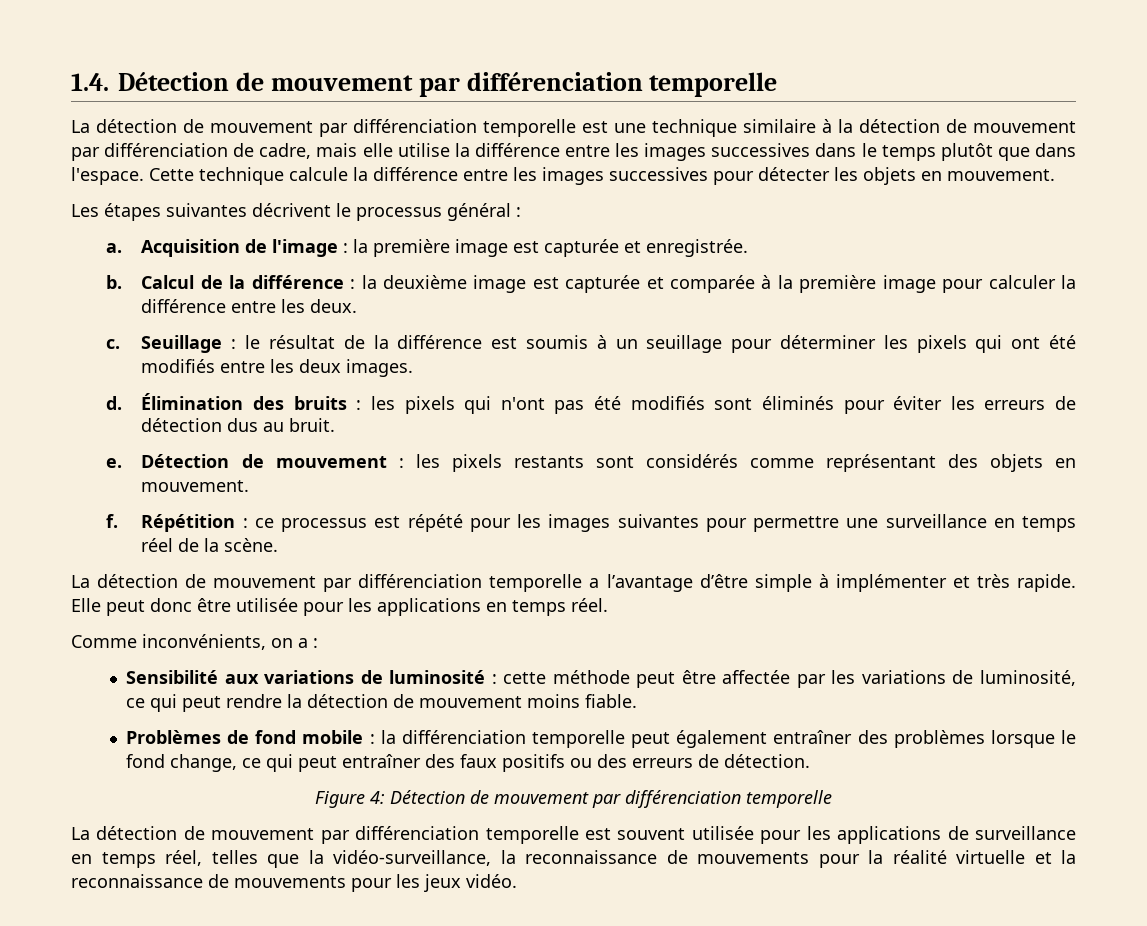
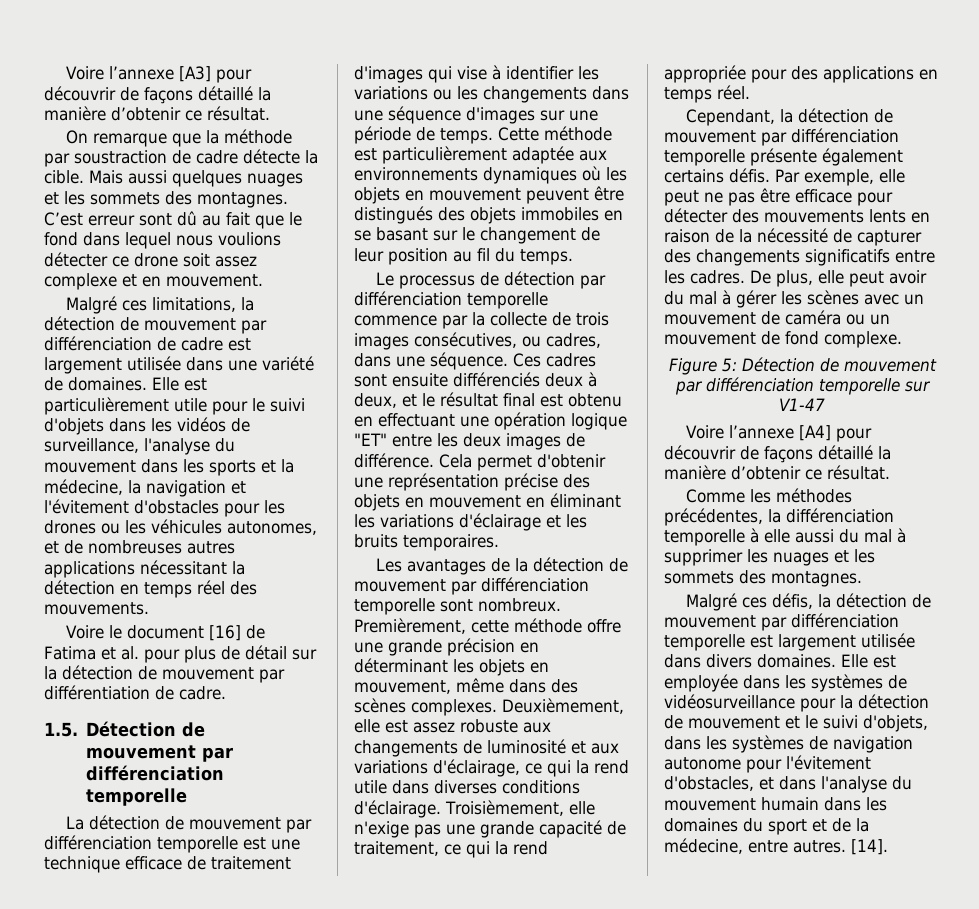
[71,73,109,91] 1.4. -> [65,66,252,83] [44,86,271,104] [44,106,270,121] [65,129,292,147] [44,149,318,167] [44,170,303,187] [44,191,288,208] [44,211,302,229] [44,232,281,249] [44,252,257,267] [44,273,263,290] [65,296,254,314] [44,316,267,334] [44,336,251,351] [44,356,314,374] [44,377,207,391] [44,397,305,415] [44,417,250,435] [44,438,235,455] [44,459,294,476] [44,479,246,497] [44,499,285,517] [44,519,317,535] [44,540,235,554] [44,560,245,578] [44,580,257,598] [44,602,149,615] [65,625,265,641] [44,645,317,663] [44,665,285,683] [44,685,226,700] [44,722,78,737] Voire l’annexe [A3] pour découvrir de façons détaillé la manière d’obtenir ce résultat. // On remarque que la méthode par soustraction de cadre détecte la cible. Mais aussi quelques nuages et les sommets des montagnes. C’est erreur sont dû au fait que le fond dans lequel nous voulions détecter ce drone soit assez complexe et en mouvement. // Malgré ces limitations, la détection de mouvement par différenciation de cadre est largement utilisée dans une variété de domaines. Elle est particulièrement utile pour le suivi d'objets dans les vidéos de surveillance, l'analyse du mouvement dans les sports et la médecine, la navigation et l'évitement d'obstacles pour les drones ou les véhicules autonomes, et de nombreuses autres applications nécessitant la détection en temps réel des mouvements. // Voire le document [16] de Fatima et al. pour plus de détail sur la détection de mouvement par différentiation de cadre. // 1.5.
[743,119,1076,133] [71,143,1076,161] [71,167,1055,185] [71,203,521,221] [106,239,749,257] [106,275,1076,293] [141,299,358,313] [106,335,1077,353] [141,359,414,377] [106,393,1076,414] [141,418,336,432] [106,454,1076,472] [141,480,250,492] [106,514,1076,532] [141,538,279,552] [71,574,1077,592] [71,598,608,616] [71,634,318,650] [126,670,1076,688] [126,694,638,712] [126,730,1076,748] [126,754,811,772] similaire à la détection de mouvement par différenciation de cadre, mais elle utilise la différence entre les images successives dans le temps plutôt que dans l'espace. Cette technique calcule la différence entre les images successives pour détecter les objets en mouvement. // Les étapes suivantes décrivent le processus général : // a. Acquisition de l'image : la première image est capturée et enregistrée. // b. Calcul de la différence : la deuxième image est capturée et comparée à la première image pour calculer la différence entre les deux. // c. Seuillage : le résultat de la différence est soumis à un seuillage pour déterminer les pixels qui ont été modifiés entre les deux images. // d. Élimination des bruits : les pixels qui n'ont pas été modifiés sont éliminés pour éviter les erreurs de détection dus au bruit. // e. Détection de mouvement : les pixels restants sont considérés comme représentant des objets en mouvement. // f. Répétition : ce processus est répété pour les images suivantes pour permettre une surveillance en temps réel de la scène. // La détection de mouvement par différenciation temporelle a l’avantage d’être simple à implémenter et très rapide. Elle peut donc être utilisée pour les applications en temps réel. // Comme inconvénients, on a : // Sensibilité aux variations de luminosité : cette méthode peut être affectée par les variations de luminosité, ce qui peut rendre la détection de mouvement moins fiable. // Problèmes de fond mobile : la différenciation temporelle peut également entraîner des problèmes lorsque le fond change, ce qui peut entraîner des faux positifs ou des erreurs de détection. -> [125,856,291,870] [354,65,599,83] [354,86,629,103] [354,106,598,124] [354,126,612,144] [354,146,607,164] [354,166,627,184] [354,186,624,204] [354,206,623,224] [354,227,600,244] [354,248,573,265] [375,271,606,289] [354,291,548,309] [354,312,609,329] [354,332,601,350] [354,352,596,370] [354,372,597,387] [354,392,622,408] [354,412,627,430] [354,433,585,450] [354,453,606,471] [354,473,590,491] [354,493,621,511] [354,513,587,531] [354,534,499,551] [375,557,628,575] [354,577,589,595] [354,598,561,615] [354,618,621,634] [354,638,539,656] [354,658,549,676] [354,678,578,694] [354,698,624,716] [354,719,551,733] [354,739,619,757] [354,759,629,777] [354,780,580,794] [354,800,595,818] [354,820,626,838] [354,841,548,858] [664,65,938,83] [664,85,750,103] [685,108,893,126] [664,128,899,146] [664,148,903,166] [664,168,905,186] [664,188,893,206] [664,208,930,223] [664,228,922,246] [664,249,935,266] [664,270,927,287] [664,290,924,308] [664,310,890,325] [664,331,902,348] efficace de traitement d'images qui vise à identifier les variations ou les changements dans une séquence d'images sur une période de temps. Cette méthode est particulièrement adaptée aux environnements dynamiques où les objets en mouvement peuvent être distingués des objets immobiles en se basant sur le changement de leur position au fil du temps. // Le processus de détection par différenciation temporelle commence par la collecte de trois images consécutives, ou cadres, dans une séquence. Ces cadres sont ensuite différenciés deux à deux, et le résultat final est obtenu en effectuant une opération logique "ET" entre les deux images de différence. Cela permet d'obtenir une représentation précise des objets en mouvement en éliminant les variations d'éclairage et les bruits temporaires. // Les avantages de la détection de mouvement par différenciation temporelle sont nombreux. Premièrement, cette méthode offre une grande précision en déterminant les objets en mouvement, même dans des scènes complexes. Deuxièmement, elle est assez robuste aux changements de luminosité et aux variations d'éclairage, ce qui la rend utile dans diverses conditions d'éclairage. Troisièmement, elle n'exige pas une grande capacité de traitement, ce qui la rend appropriée pour des applications en temps réel. // Cependant, la détection de mouvement par différenciation temporelle présente également certains défis. Par exemple, elle peut ne pas être efficace pour détecter des mouvements lents en raison de la nécessité de capturer des changements significatifs entre les cadres. De plus, elle peut avoir du mal à gérer les scènes avec un mouvement de caméra ou un mouvement de fond complexe.
[370,790,832,808] [71,826,1076,844] [71,850,1076,868] [71,874,517,892] 4: Détection de mouvement par différenciation temporelle // La détection de mouvement par différenciation temporelle est souvent utilisée pour les applications de surveillance en temps réel, telles que la vidéo-surveillance, la reconnaissance de mouvements pour la réalité virtuelle et la reconnaissance de mouvements pour les jeux vidéo. -> [721,357,937,372] [674,377,931,395] [779,398,825,411] [685,425,872,442] [664,445,891,463] [664,465,890,480] [685,488,852,503] [664,508,894,526] [664,528,906,546] [664,549,875,566] [664,570,862,587] [685,593,931,611] [664,613,899,631] [664,633,915,651] [664,654,896,668] [664,674,907,692] [664,694,929,712] [664,715,928,732] [664,735,913,753] [664,755,871,773] [664,776,912,793] [664,797,887,811] [664,818,869,835] [664,838,888,855] 5: Détection de mouvement par différenciation temporelle sur V1-47 // Voire l’annexe [A4] pour découvrir de façons détaillé la manière d’obtenir ce résultat. // Comme les méthodes précédentes, la différenciation temporelle à elle aussi du mal à supprimer les nuages et les sommets des montagnes. // Malgré ces défis, la détection de mouvement par différenciation temporelle est largement utilisée dans divers domaines. Elle est employée dans les systèmes de vidéosurveillance pour la détection de mouvement et le suivi d'objets, dans les systèmes de navigation autonome pour l'évitement d'obstacles, et dans l'analyse du mouvement humain dans les domaines du sport et de la médecine, entre autres. [14].

